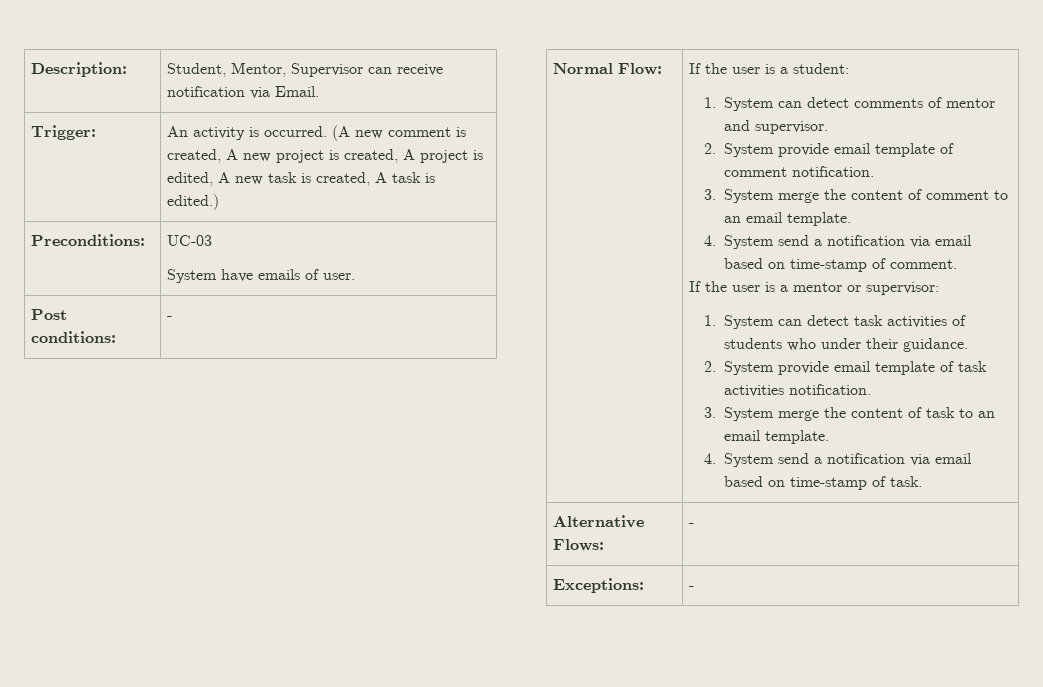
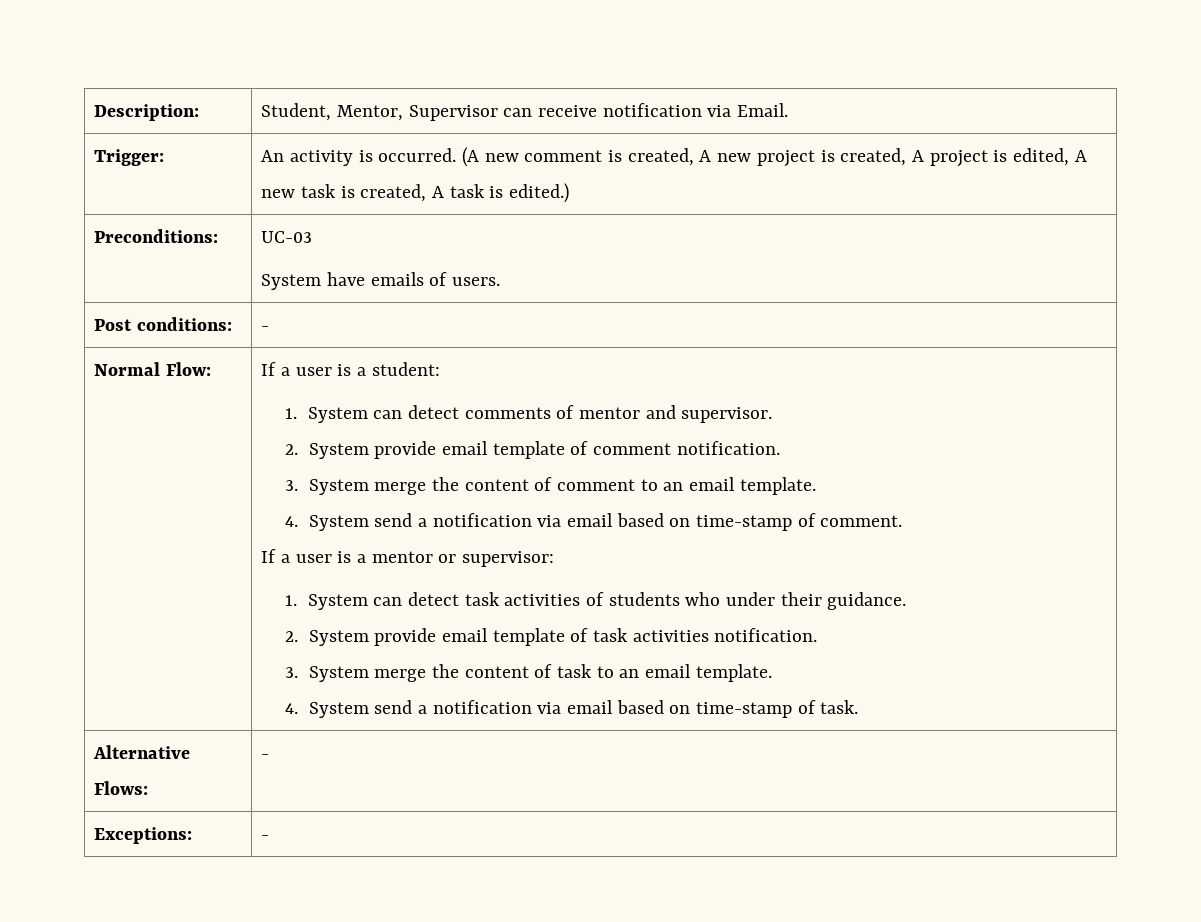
[323,273,356,280] user. -> [452,277,501,286] users.
[705,63,728,74] the -> [281,367,291,376] a
[705,281,728,292] the -> [281,554,291,563] a

